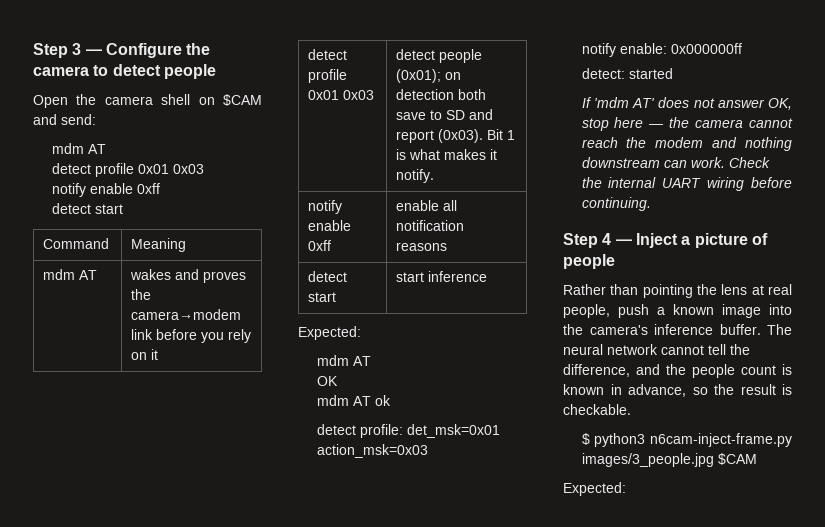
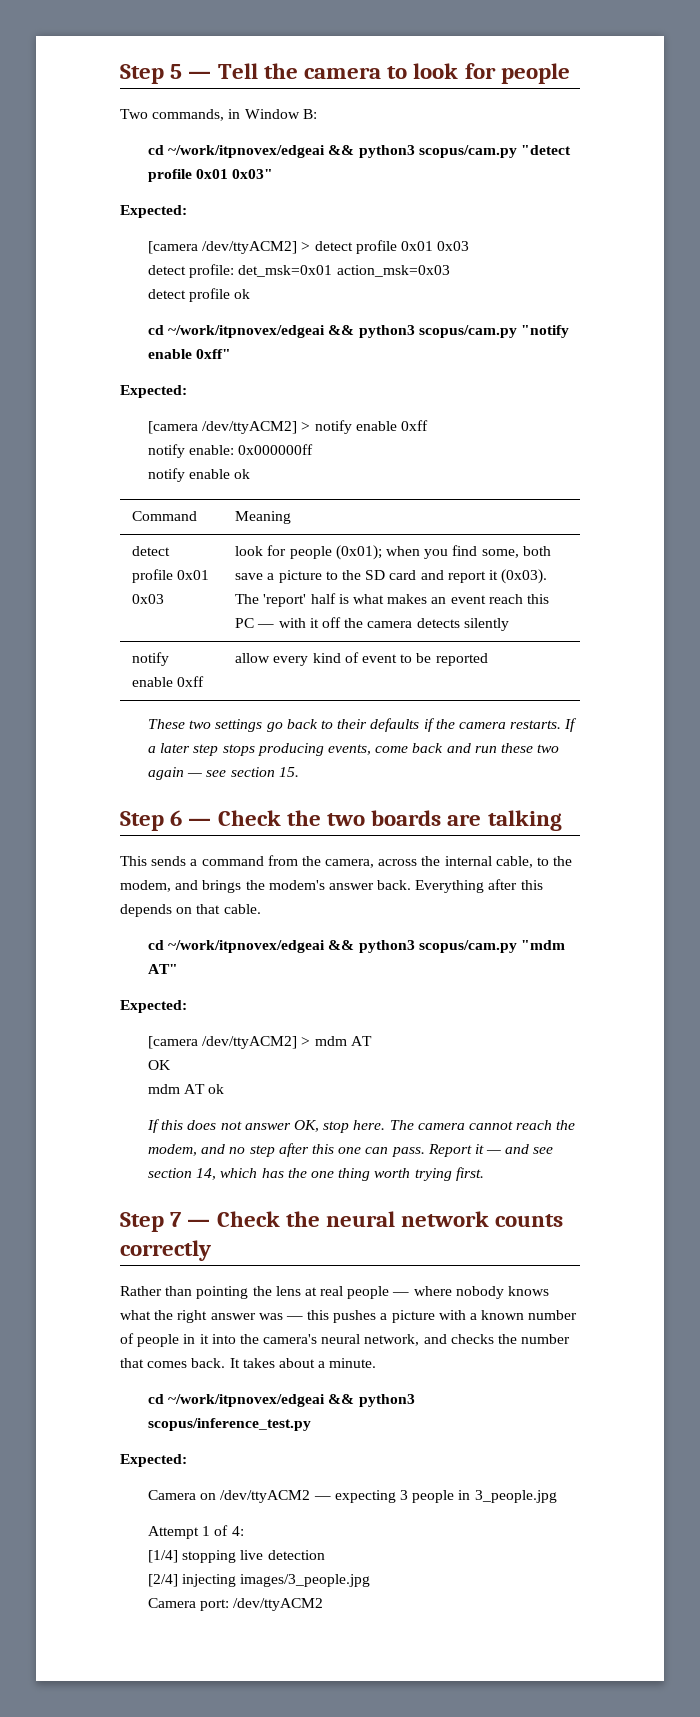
[33,43,182,58] Step 3 — Configure -> [120,63,258,84] Step 5 — Tell
[112,64,216,79] [33,94,262,108] [33,114,96,125] [51,143,106,154] [51,163,204,177] [51,183,160,197] [51,203,123,214] [43,238,110,249] [131,238,187,252] [43,269,98,280] [130,269,247,283] [131,289,152,300] [131,309,242,320] [131,329,252,343] [131,349,159,360] [308,49,348,60] [308,69,348,83] [308,90,375,100] [396,49,483,63] [396,69,462,83] [396,89,487,100] [396,109,494,120] [396,129,516,143] [396,149,498,160] [396,169,435,183] [308,200,343,214] [308,220,352,231] [308,240,332,251] [396,200,458,211] [396,220,465,231] [396,242,448,251] [308,271,348,282] [308,292,337,302] [396,271,488,282] [298,326,361,340] detect people // Open the camera shell on $CAM and send: // mdm AT // detect profile 0x01 0x03 // notify enable 0xff // detect start // Command | Meaning // mdm AT | wakes and proves the camera→modem link before you rely on it // detect profile 0x01 0x03 | detect people (0x01); on detection both save to SD and report (0x03). Bit 1 is what makes it notify. // notify enable 0xff | enable all notification reasons // detect start | start inference // Expected: // -> [413,63,570,84] [120,109,317,121] [148,145,571,158] [148,169,274,182] [120,205,187,218] [148,240,470,254] [148,264,450,278] [148,288,251,302] [148,325,569,338] [148,349,232,359] [120,385,187,398] [148,420,428,434] [148,444,314,458] [148,468,251,482] [132,511,198,521] [235,511,292,524] [132,546,171,556] [132,569,210,583] [132,594,165,604] [235,545,551,560] [235,569,548,584] [235,593,549,607] [235,617,509,631] [132,652,170,666] [132,676,205,687] [235,652,488,666] [148,718,578,732] [148,743,560,756] [148,767,299,780] [120,810,562,831] [120,855,573,868] [120,879,543,893] [120,904,261,917] [148,940,565,953] [148,964,179,974] [120,1000,187,1013] [148,1036,311,1049] look for people // Two commands, in Window B: // cd ~/work/itpnovex/edgeai && python3 scopus/cam.py "detect profile 0x01 0x03" // Expected: // [camera /dev/ttyACM2] > detect profile 0x01 0x03 // detect profile: det_msk=0x01 action_msk=0x03 // detect profile ok // cd ~/work/itpnovex/edgeai && python3 scopus/cam.py "notify enable 0xff" // Expected: // [camera /dev/ttyACM2] > notify enable 0xff // notify enable: 0x000000ff // notify enable ok // Command | Meaning // detect profile 0x01 0x03 | look for people (0x01); when you find some, both save a picture to the SD card and report it (0x03). The 'report' half is what makes an event reach this PC — with it off the camera detects silently // notify enable 0xff | allow every kind of event to be reported // These two settings go back to their defaults if the camera restarts. If a later step stops producing events, come back and run these two again — see section 15. // Step 6 — Check the two boards are talking // This sends a command from the camera, across the internal cable, to the modem, and brings the modem's answer back. Everything after this depends on that cable. // cd ~/work/itpnovex/edgeai && python3 scopus/cam.py "mdm AT" // Expected: // [camera /dev/ttyACM2] >
[316,424,500,438] [316,444,428,458] [581,43,742,57] [581,68,673,79] [581,97,656,108] // detect profile: det_msk=0x01 action_msk=0x03 // notify enable: 0x000000ff // detect: started // If 'mdm AT' -> [147,1119,184,1133] // If this
[614,117,690,128] here — the -> [353,1120,414,1130] here. The
[655,137,792,151] [581,157,770,168] [581,177,792,191] [581,197,651,211] [563,233,768,248] [563,254,615,269] modem and nothing downstream can work. Check the internal UART wiring before continuing. // Step 4 — Inject a picture of people -> [148,1143,554,1157] [148,1167,484,1181] [120,1211,564,1232] [120,1240,211,1261] modem, and no step after this one can pass. Report it — and see section 14, which has the one thing worth trying first. // Step 7 — Check the neural network counts correctly
[563,304,792,318] [563,324,792,335] [563,344,750,355] [563,364,792,378] [563,384,792,397] [563,404,631,415] [581,433,792,447] [581,453,757,467] [563,482,626,496] people, push a known image into the camera's inference buffer. The neural network cannot tell the difference, and the people count is known in advance, so the result is checkable. // $ python3 n6cam-inject-frame.py images/3_people.jpg $CAM // Expected: -> [347,1286,550,1299] [120,1310,578,1323] [120,1333,571,1347] [120,1358,377,1368] [148,1394,415,1407] [148,1418,312,1431] [120,1454,187,1467] [148,1490,557,1503] [148,1525,244,1539] [148,1550,325,1563] [148,1574,371,1587] [148,1598,324,1611] people — where nobody knows what the right answer was — this pushes a picture with a known number of people in it into the camera's neural network, and checks the number that comes back. It takes about a minute. // cd ~/work/itpnovex/edgeai && python3 scopus/inference_test.py // Expected: // Camera on /dev/ttyACM2 — expecting 3 people in 3_people.jpg // Attempt 1 of 4: // [1/4] stopping live detection // [2/4] injecting images/3_people.jpg // Camera port: /dev/ttyACM2

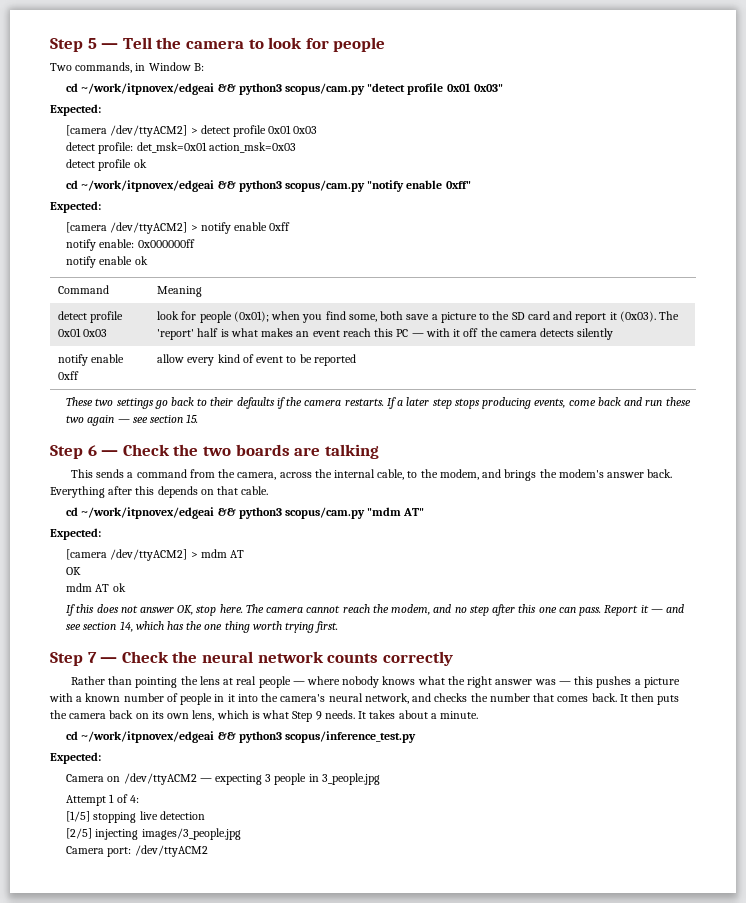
(240, 1363) none -> [631,693,680,705] [50,710,367,722] then puts the camera back on its own lens, which is what Step 9 needs. It
[148,1550,179,1563] [1/4] -> [66,811,91,822] [1/5]
[148,1574,179,1587] [2/4] -> [66,828,93,839] [2/5]

